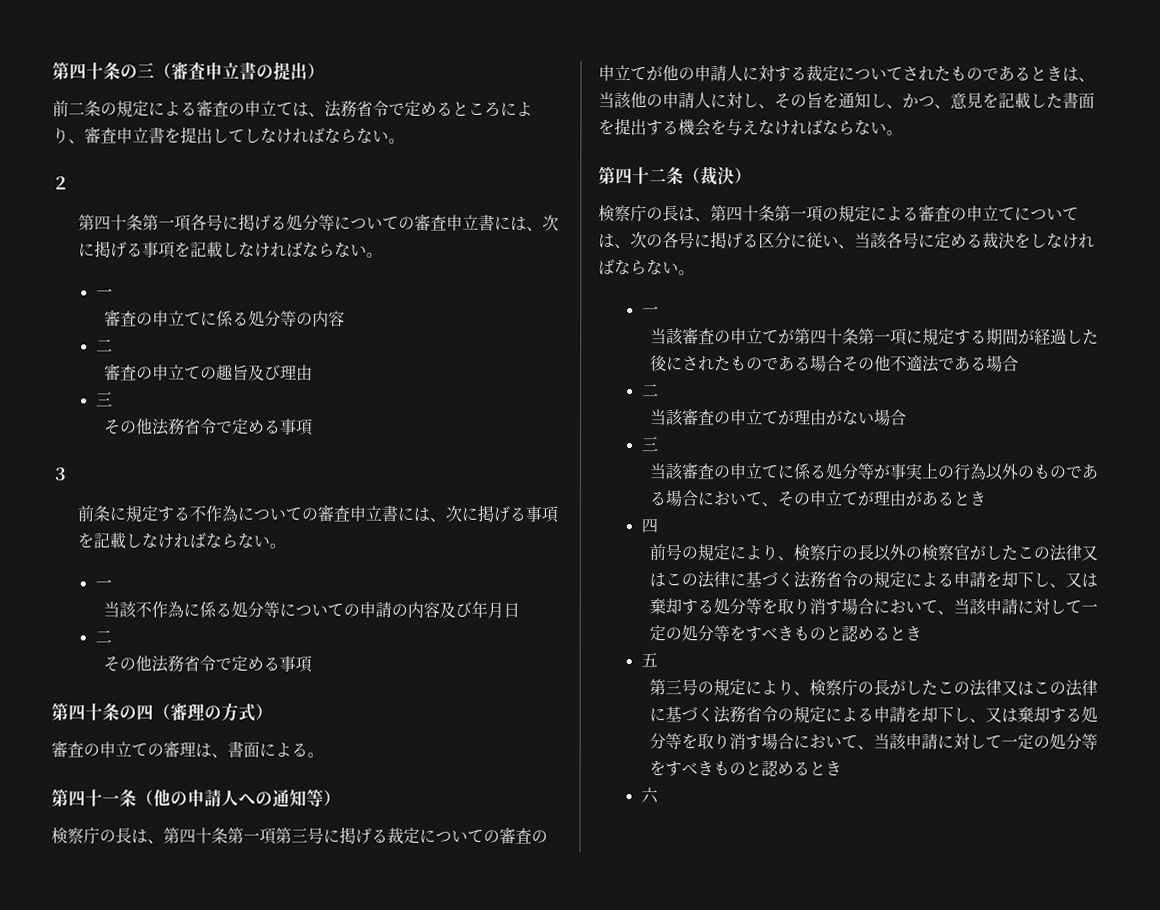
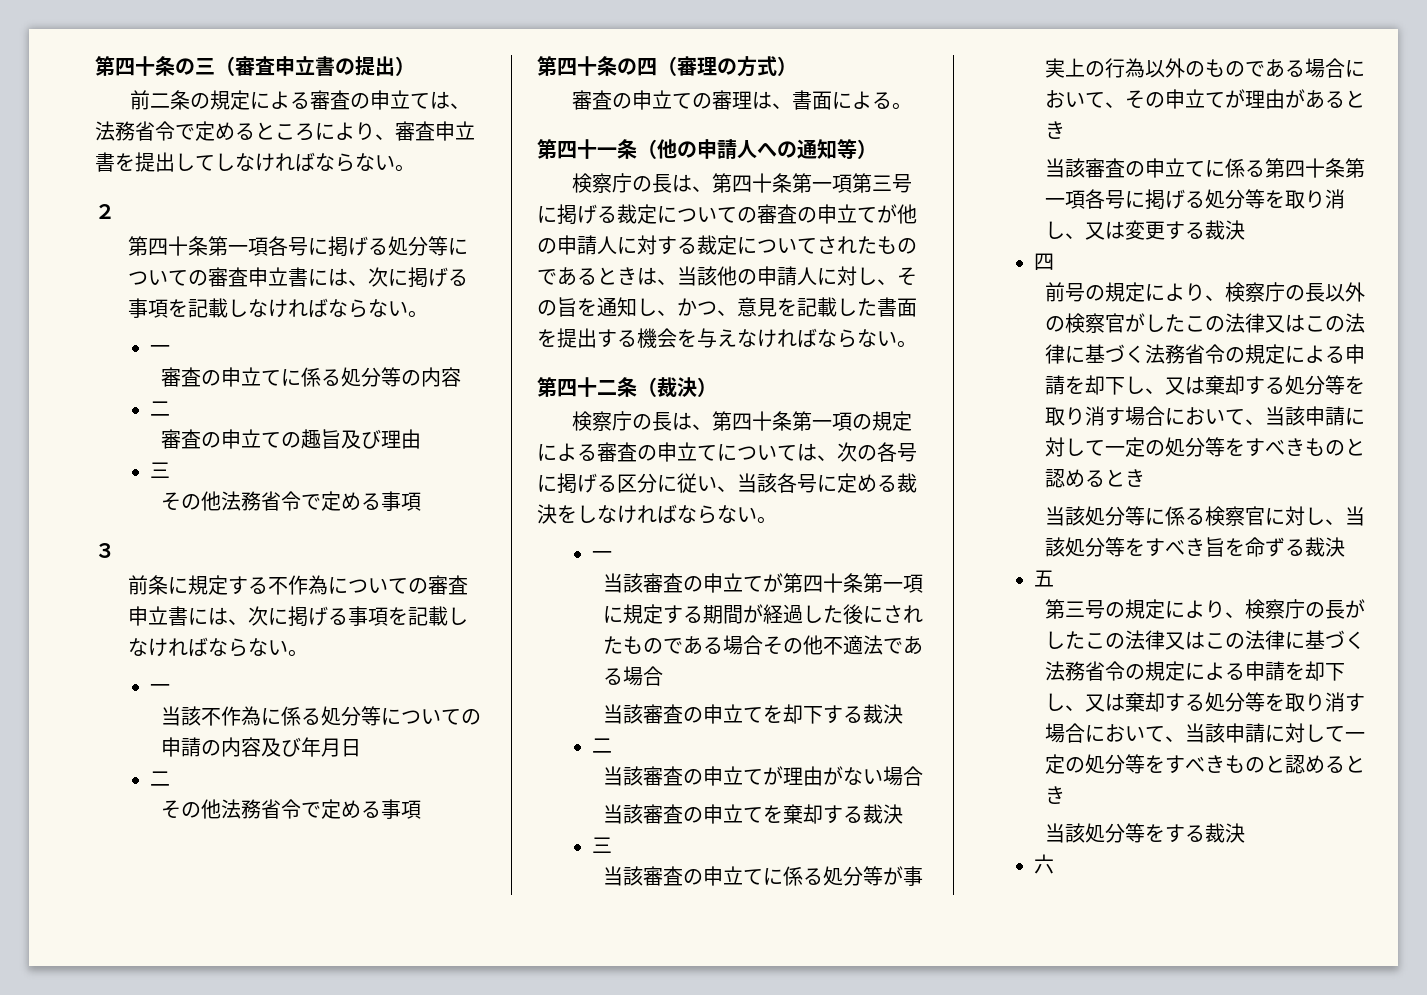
(1019, 363) none -> [603,704,904,724] // 当該審査の申立てを却下する裁決
(907, 417) none -> [603,804,904,824] // 当該審査の申立てを棄却する裁決
(986, 499) none -> [1045,158,1366,178] [1045,189,1346,210] [1045,220,1246,240] // 当該審査の申立てに係る第四十条第一項各号に掲げる処分等を取り消し、又は変更する裁決
(922, 634) none -> [1045,506,1366,527] [1045,537,1346,557] // 当該処分等に係る検察官に対し、当該処分等をすべき旨を命ずる裁決
(842, 769) none -> [1045,823,1246,843] // 当該処分等をする裁決

